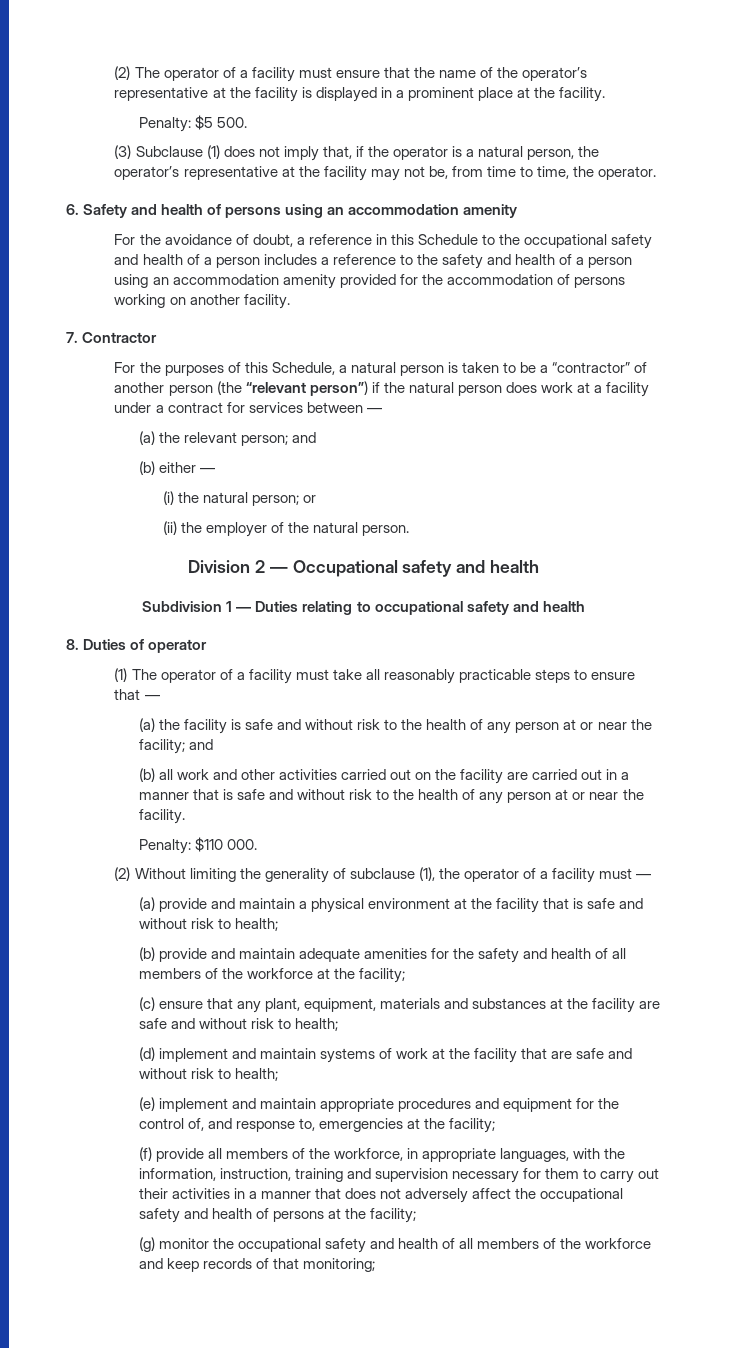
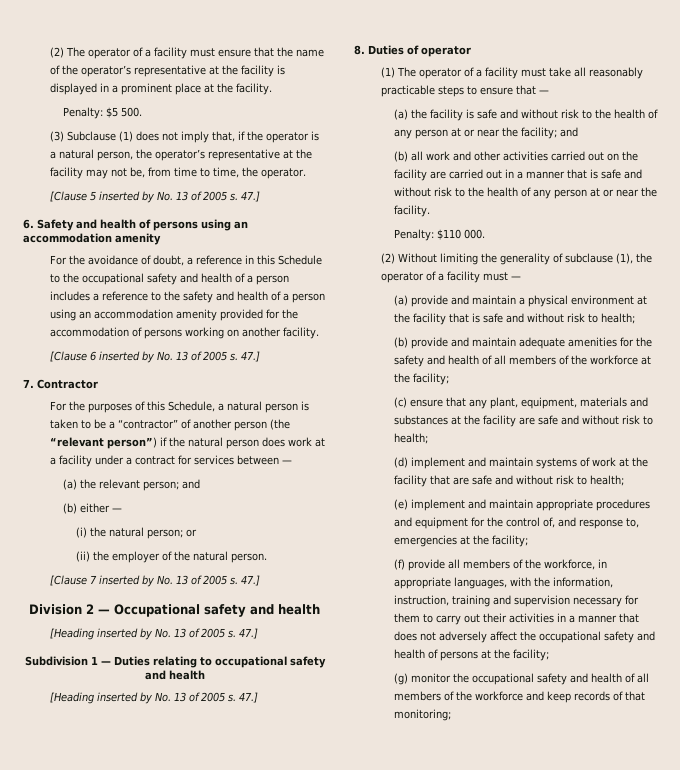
(657, 173) none -> [49,191,260,203] // [Clause 5 inserted by No. 13 of 2005 s. 47.]
(290, 301) none -> [49,351,260,363] // [Clause 6 inserted by No. 13 of 2005 s. 47.]
(410, 530) none -> [49,575,260,587] // [Clause 7 inserted by No. 13 of 2005 s. 47.]
(539, 566) none -> [49,628,258,640] // [Heading inserted by No. 13 of 2005 s. 47.]
(585, 606) none -> [49,692,258,704] // [Heading inserted by No. 13 of 2005 s. 47.]

